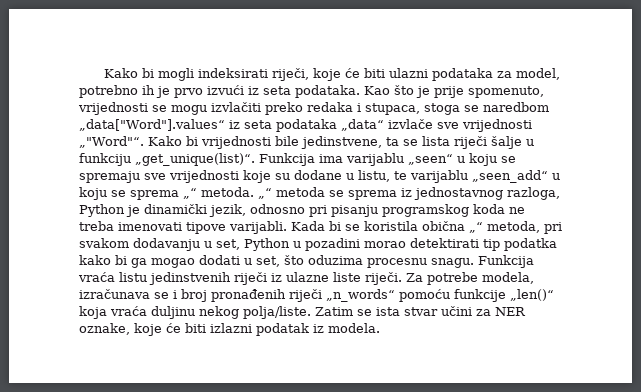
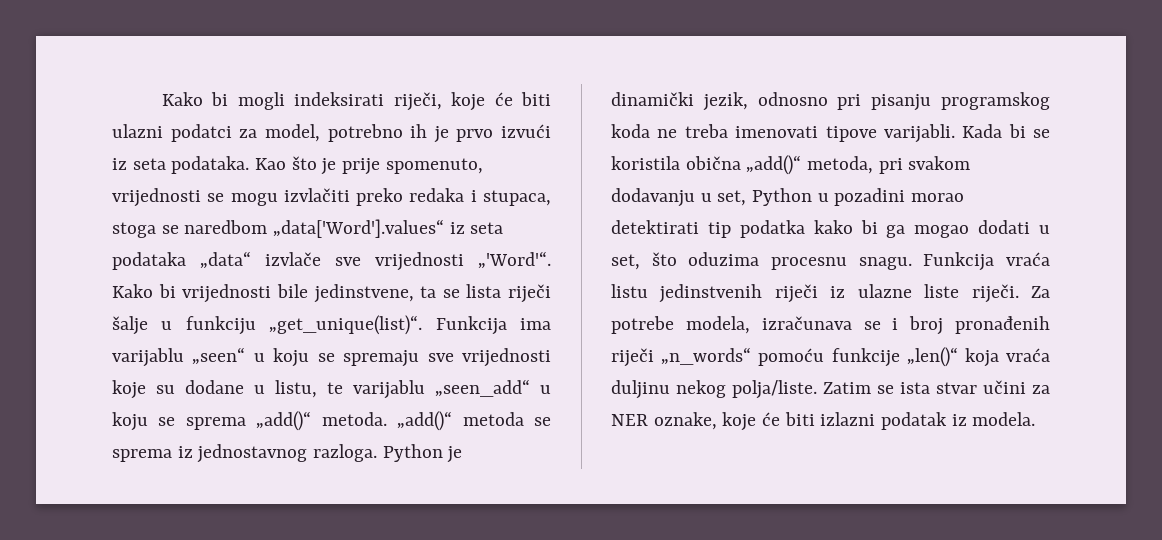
[432,68,494,81] podataka -> [170,124,232,142] podatci
[79,119,225,131] „data["Word"].values“ -> [273,219,445,238] „data['Word'].values“
[79,136,144,148] „"Word"“. -> [478,251,551,269] „'Word'“.
[183,187,272,199] „“ metoda. „“ -> [256,411,453,431] „add()“ metoda. „add()“
[507,187,560,200] razloga, -> [313,444,378,462] razloga.
[469,222,483,233] „“ -> [746,155,802,175] „add()“

